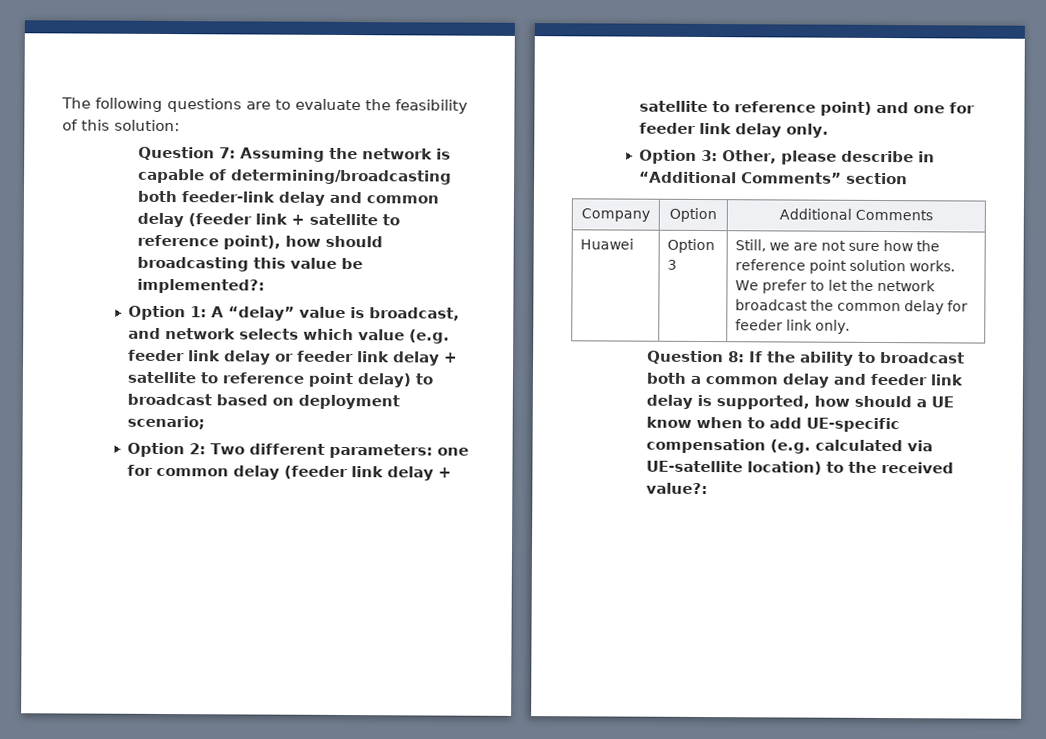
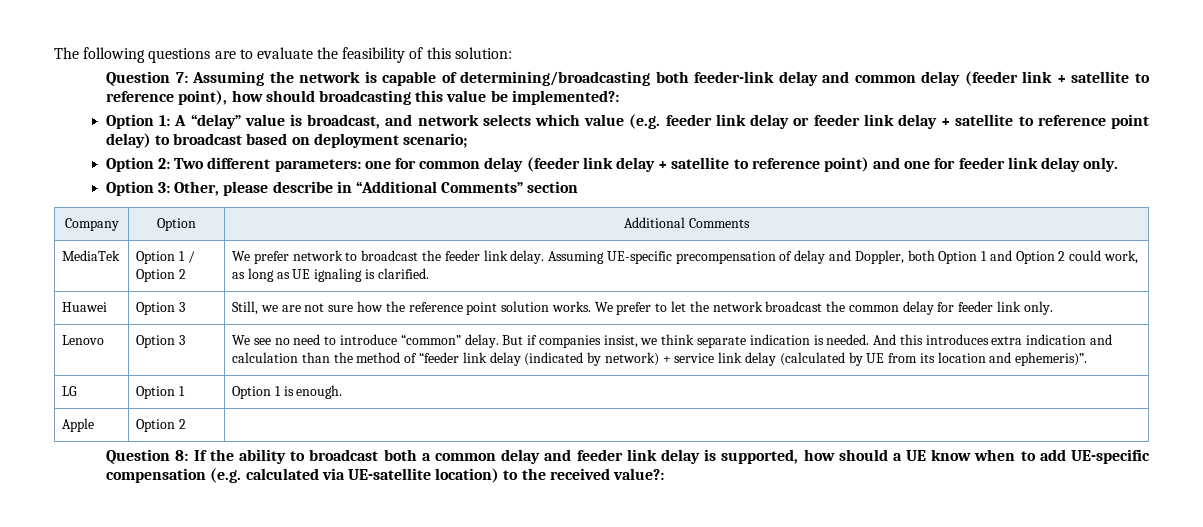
(933, 215) none -> [62,250,121,261] [136,251,195,264] [136,269,186,282] [232,250,1138,264] [232,268,429,282] // MediaTek | Option 1 / Option 2 | We prefer network to broadcast the feeder link delay. Assuming UE-specific precompensation of delay and Doppler, both Option 1 and Option 2 could work, as long as UE ignaling is clarified.
(851, 326) none -> [62,335,105,345] [136,335,185,348] [232,334,1112,348] [232,352,1088,366] [62,386,78,396] [136,386,185,399] [232,385,343,399] [62,418,95,432] [136,419,186,432] // Lenovo | Option 3 | We see no need to introduce “common” delay. But if companies insist, we think separate indication is needed. And this introduces extra indication and calculation than the method of “feeder link delay (indicated by network) + service link delay (calculated by UE from its location and ephemeris)”. // LG | Option 1 | Option 1 is enough. // Apple | Option 2 |

